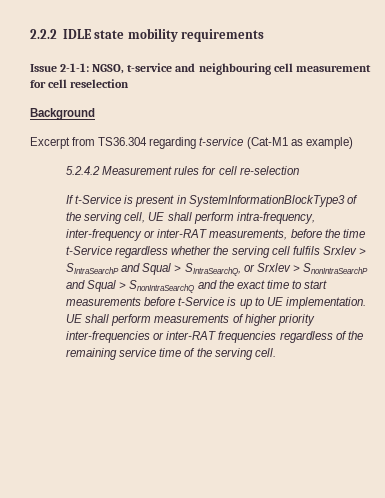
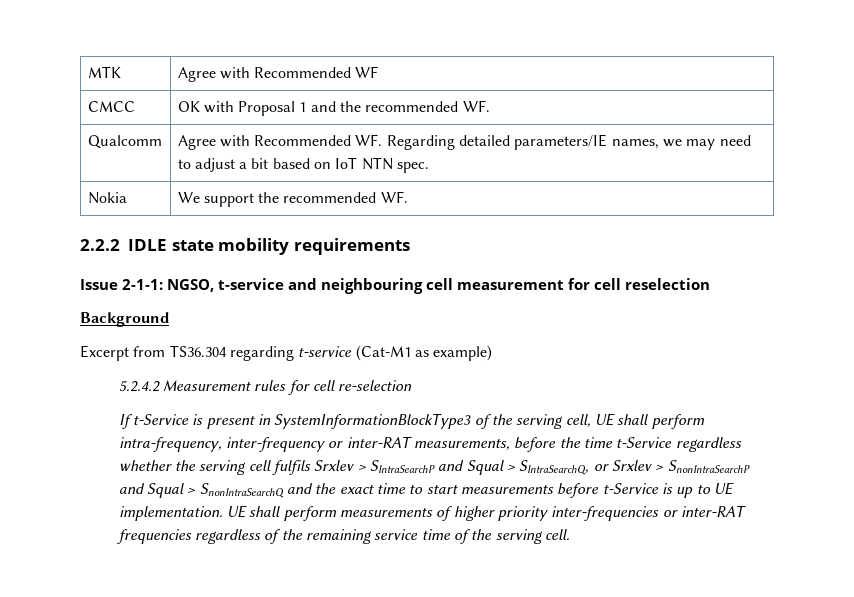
(30, 34) none -> [87,66,121,78] [177,66,379,82] [87,101,135,112] [177,100,490,116] [87,135,162,149] [177,134,751,150] [177,157,430,173] [87,192,127,204] [177,191,408,207] MTK | Agree with Recommended WF // CMCC | OK with Proposal 1 and the recommended WF. // Qualcomm | Agree with Recommended WF. Regarding detailed parameters/IE names, we may need to adjust a bit based on IoT NTN spec. // Nokia | We support the recommended WF. //

